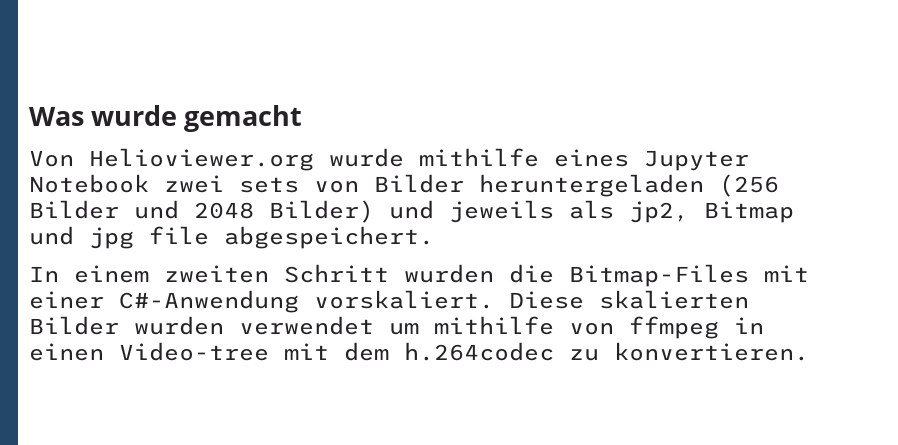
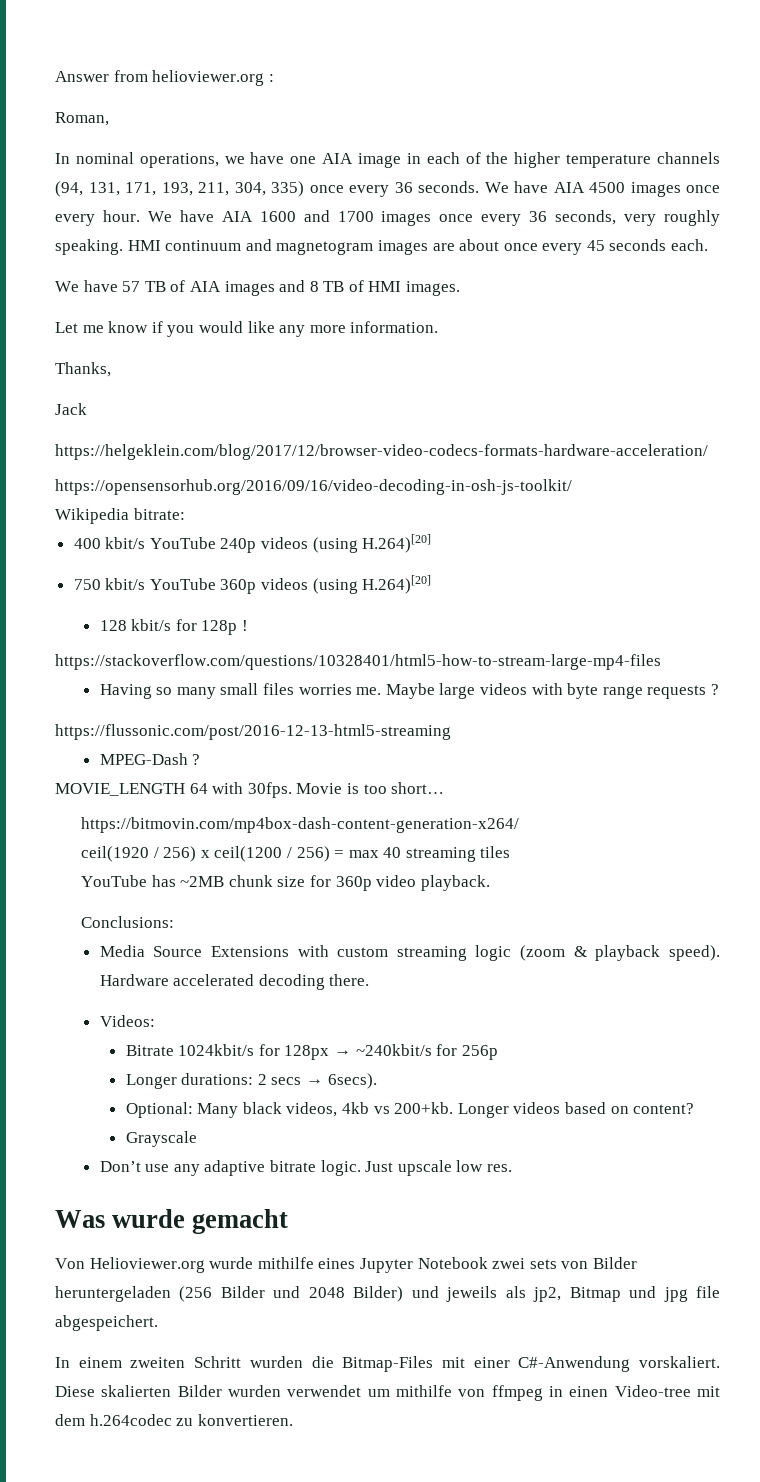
(29, 116) none -> [55,70,274,86] [55,112,109,126] [55,152,720,168] [55,181,720,197] [55,210,721,226] [55,239,709,255] [55,280,461,296] [55,321,439,337] [55,362,111,377] [55,403,87,415] [55,444,708,460] [55,479,572,495] [55,508,185,524] [73,534,432,553] [73,575,432,594] [99,619,249,635] [55,654,661,670] [99,683,719,699] [55,724,451,740] [99,753,201,765] [55,782,445,798] [80,817,519,833] [80,846,511,862] [80,875,490,891] [80,916,174,928] [99,945,720,961] [99,974,370,990] [99,1015,155,1027] [125,1044,498,1060] [125,1073,377,1089] [125,1102,695,1118] [125,1131,197,1147] [99,1160,513,1176] Answer from helioviewer.org : // Roman, // In nominal operations, we have one AIA image in each of the higher temperature channels (94, 131, 171, 193, 211, 304, 335) once every 36 seconds. We have AIA 4500 images once every hour. We have AIA 1600 and 1700 images once every 36 seconds, very roughly speaking. HMI continuum and magnetogram images are about once every 45 seconds each. // We have 57 TB of AIA images and 8 TB of HMI images. // Let me know if you would like any more information. // Thanks, // Jack // https://helgeklein.com/blog/2017/12/browser-video-codecs-formats-hardware-acceleration/ // https://opensensorhub.org/2016/09/16/video-decoding-in-osh-js-toolkit/ // Wikipedia bitrate: // 400 kbit/s YouTube 240p videos (using H.264)[20] // 750 kbit/s YouTube 360p videos (using H.264)[20] // 128 kbit/s for 128p ! // https://stackoverflow.com/questions/10328401/html5-how-to-stream-large-mp4-files // Having so many small files worries me. Maybe large videos with byte range requests ? // https://flussonic.com/post/2016-12-13-html5-streaming // MPEG-Dash ? // MOVIE_LENGTH 64 with 30fps. Movie is too short… // https://bitmovin.com/mp4box-dash-content-generation-x264/ // ceil(1920 / 256) x ceil(1200 / 256) = max 40 streaming tiles // YouTube has ~2MB chunk size for 360p video playback. // Conclusions: // Media Source Extensions with custom streaming logic (zoom & playback speed). Hardware accelerated decoding there. // Videos: // Bitrate 1024kbit/s for 128px → ~240kbit/s for 256p // Longer durations: 2 secs → 6secs). // Optional: Many black videos, 4kb vs 200+kb. Longer videos based on content? // Grayscale // Don’t use any adaptive bitrate logic. Just upscale low res. //

